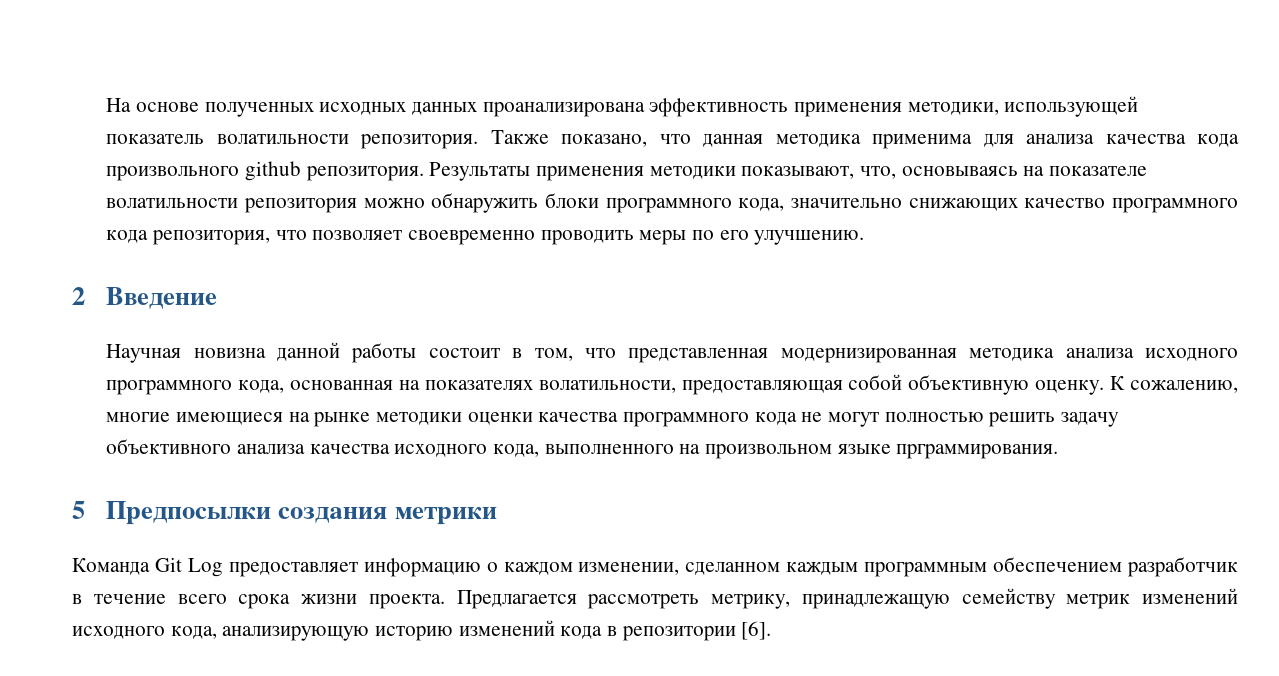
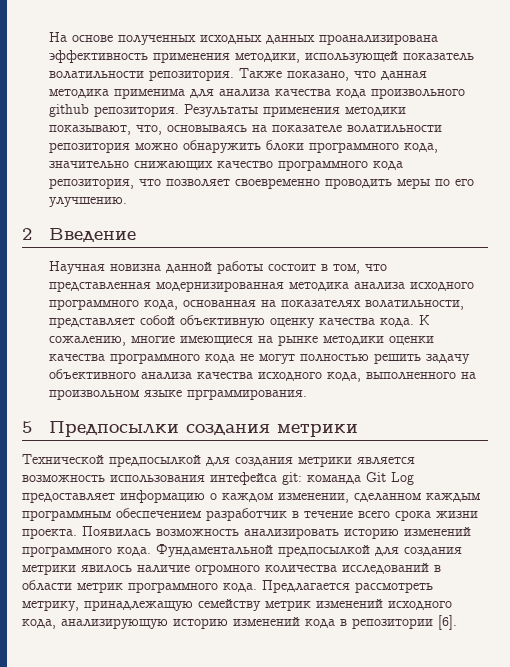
[681,380,843,395] предоставляющая -> [48,317,135,328] представляет
[1035,380,1105,395] оценку. -> [269,318,414,328] оценку качества кода.
[72,558,150,575] Команда -> [22,454,415,467] [22,472,361,485] Технической предпосылкой для создания метрики является возможность использования интефейса git: команда
(445, 601) none -> [82,526,471,539] [22,544,462,557] [22,563,441,575] [22,580,257,593] Появилась возможность анализировать историю изменений программного кода. Фундаментальной предпосылкой для создания метрики явилось наличие огромного количества исследований в области метрик программного кода.

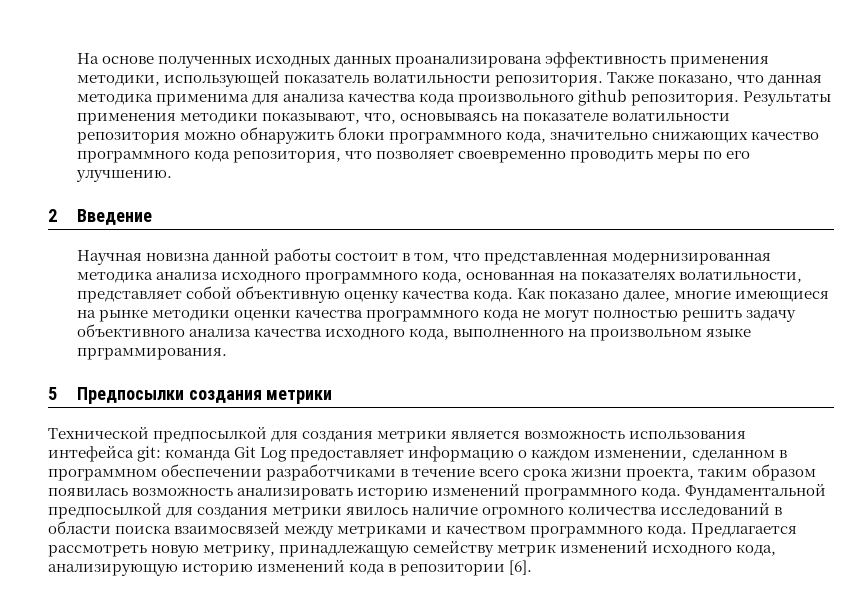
[418,315,430,325] [48,336,126,346] К сожалению, -> [517,288,671,302] Как показано далее,
[426,493,480,502] [22,508,287,521] каждым программным обеспечением разработчик -> [778,450,787,458] [48,464,397,481] в программном обеспечении разработчиками
[22,526,151,539] проекта. Появилась -> [626,464,816,481] [48,488,128,496] проекта, таким образом появилась
[77,582,123,593] метрик -> [115,521,527,538] поиска взаимосвязей между метриками и качеством
(433, 587) none -> [151,545,200,557] новую

